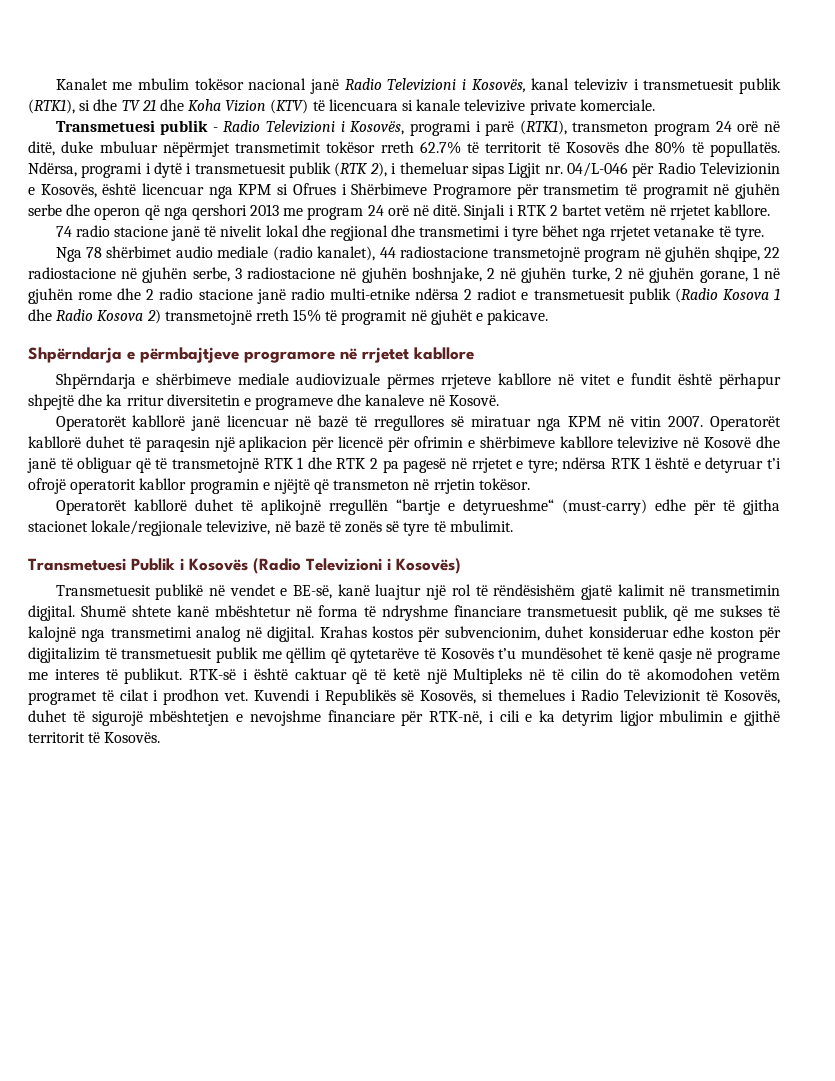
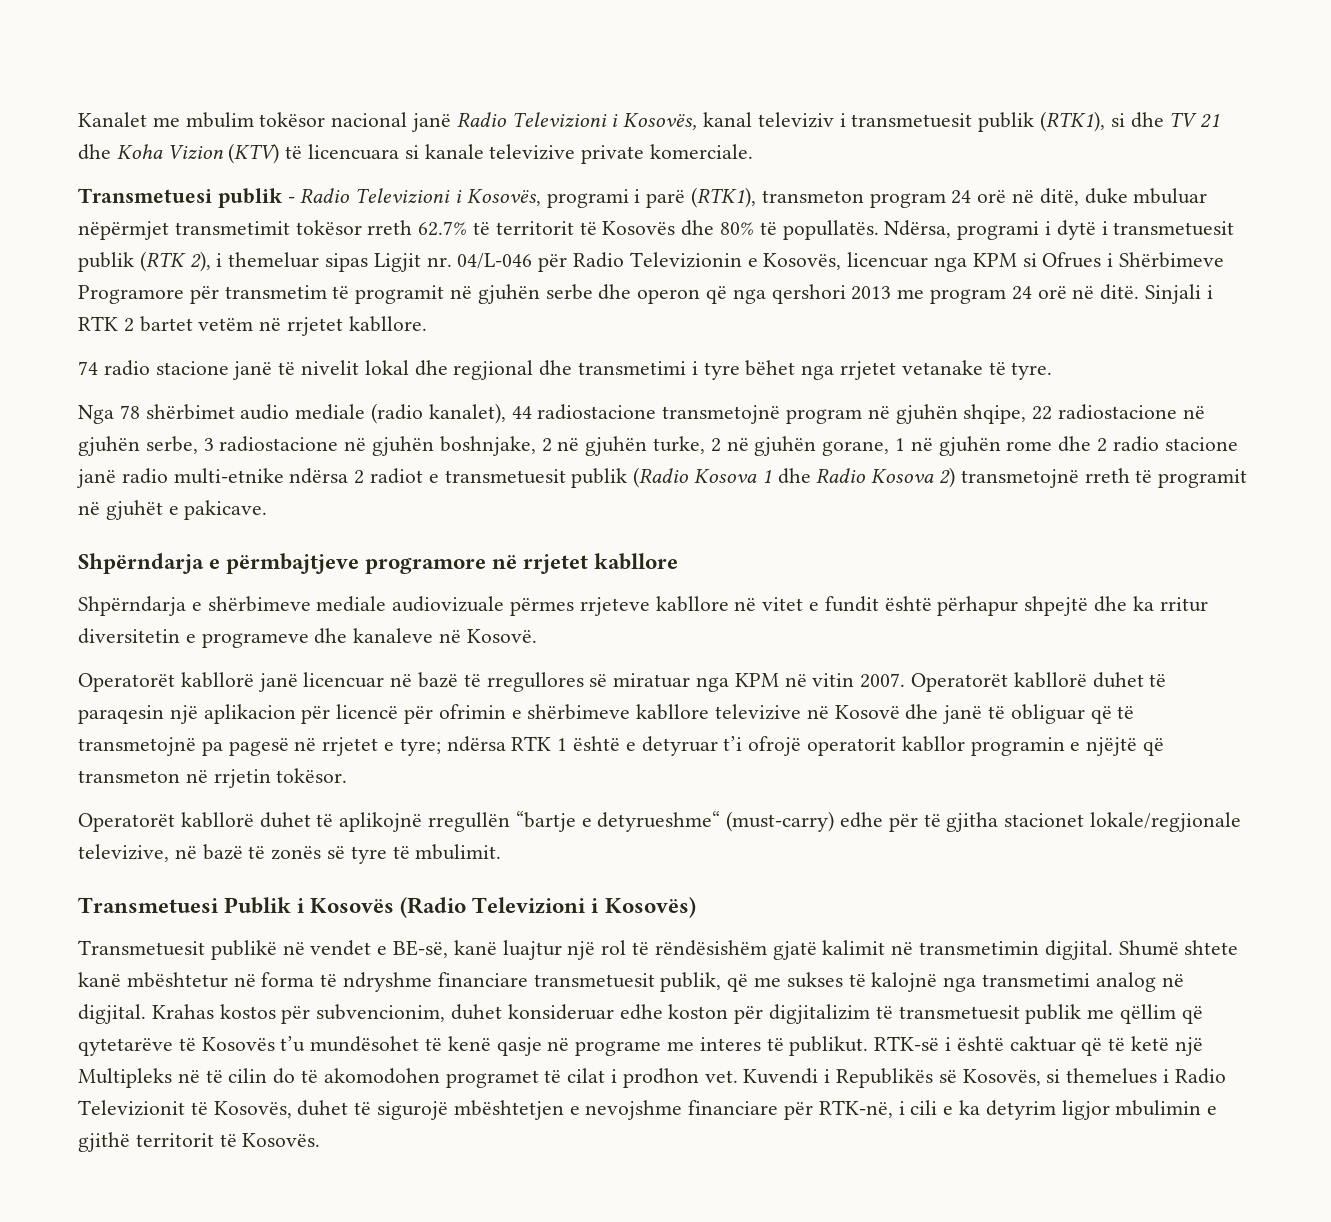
[102,183,137,195] është -> (842, 261) none
[293,309,322,322] 15% -> (1130, 475) none
[263,457,379,469] RTK 1 dhe RTK 2 -> (196, 746) none
[738,669,780,680] vetëm -> (440, 1076) none

